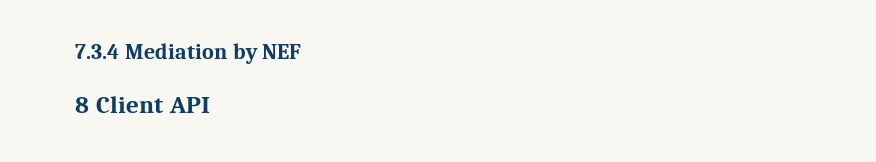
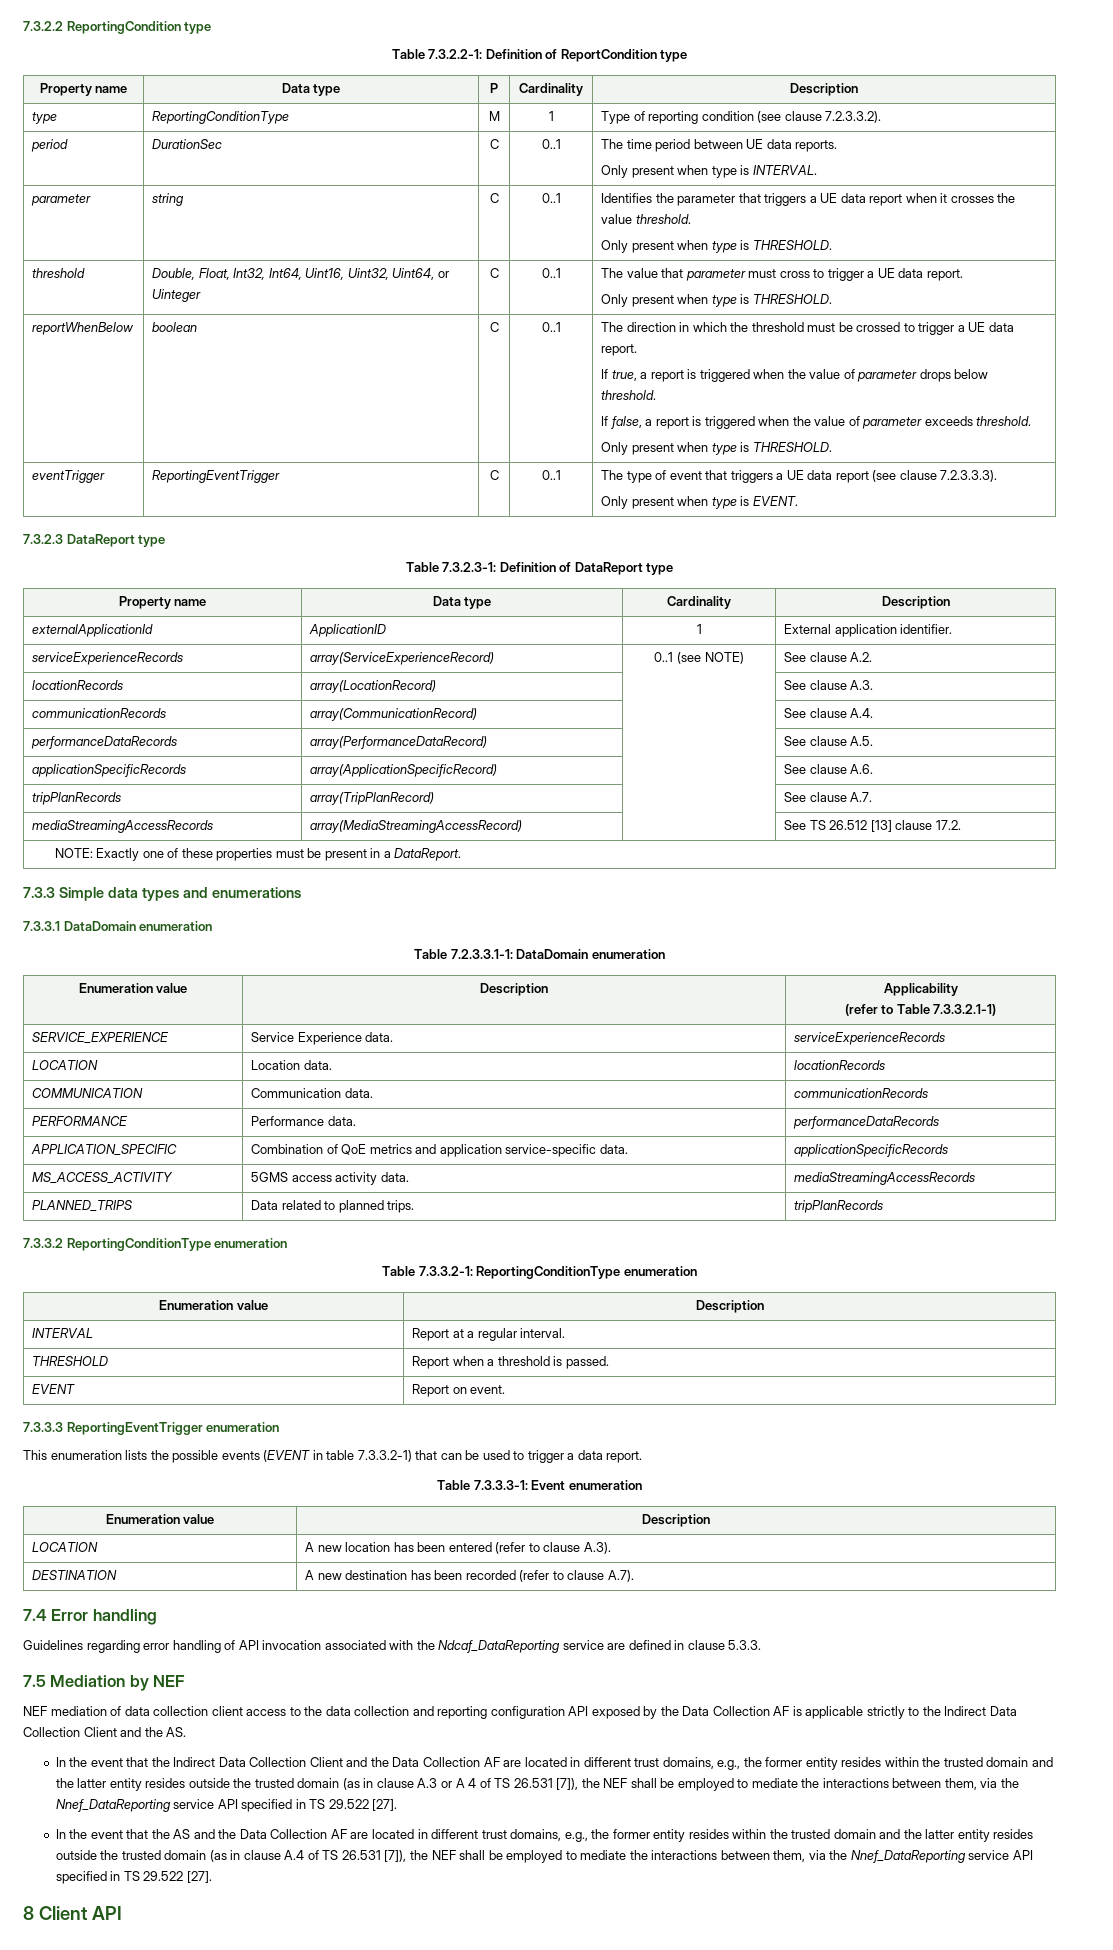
[75,43,302,64] 7.3.4 Mediation by NEF -> [23,21,212,34] [391,49,688,62] [39,83,128,96] [281,83,341,96] [490,83,498,93] [519,83,583,96] [790,83,858,96] [32,112,58,124] [152,111,290,124] [488,111,500,121] [548,111,554,121] [601,111,882,124] [31,139,69,152] [152,139,223,149] [489,139,499,149] [541,139,561,149] [601,139,838,152] [601,165,817,178] [31,194,92,206] [152,193,185,206] [489,193,499,203] [541,193,561,203] [601,193,1016,206] [601,214,691,224] [601,240,832,253] [32,268,86,278] [152,268,449,280] [152,289,202,302] [489,268,499,278] [541,268,561,278] [601,268,963,281] [601,294,832,307] [32,322,135,335] [152,322,198,332] [489,322,499,332] [541,322,561,332] [601,322,1014,335] [601,344,638,356] [601,369,989,382] [601,390,657,400] [601,416,1032,429] [601,442,832,455] [32,470,106,483] [152,470,281,483] [489,470,499,480] [541,470,561,480] [601,470,998,483] [601,496,798,509] [23,534,166,547] [405,562,674,575] [118,596,207,609] [432,596,492,609] [667,596,731,609] [881,596,950,609] [32,624,154,637] [309,624,388,637] [696,624,702,634] [784,624,953,637] [32,652,184,665] [310,652,495,665] [654,652,744,664] [784,652,873,662] [32,680,124,690] [310,680,437,693] [784,680,874,690] [32,708,167,718] [310,708,478,721] [784,708,874,718] [31,736,178,749] [310,736,488,749] [784,736,874,746] [32,764,187,777] [310,764,498,777] [784,764,874,774] [32,792,122,805] [310,792,435,805] [784,792,873,802] [32,820,214,833] [310,820,523,833] [784,820,961,832] [54,848,462,861] [23,887,301,901] [23,921,213,931] [414,949,665,959] [78,983,188,993] [480,983,548,996] [883,983,958,996] [844,1004,997,1016] [32,1032,170,1044] [251,1032,394,1045] [794,1032,946,1045] [32,1060,99,1070] [251,1060,332,1070] [794,1060,886,1070] [32,1088,144,1098] [251,1088,373,1098] [794,1088,929,1098] [32,1116,129,1126] [251,1116,356,1126] [793,1116,940,1129] [31,1144,178,1156] [251,1144,628,1157] [794,1144,949,1157] [32,1172,174,1184] [251,1172,409,1185] [794,1172,976,1185] [32,1200,134,1212] [251,1200,415,1213] [794,1200,884,1213] [23,1238,288,1251] [382,1266,697,1279] [159,1300,268,1310] [695,1300,764,1313] [32,1328,94,1338] [412,1328,566,1341] [32,1356,110,1366] [412,1356,609,1369] [32,1384,76,1394] [412,1384,506,1397] [23,1422,280,1435] [23,1450,643,1463] [437,1480,642,1490] [105,1514,215,1524] [642,1514,710,1527] [32,1542,99,1552] [305,1542,611,1554] [32,1570,118,1580] [305,1570,634,1582] [23,1609,157,1625] [23,1640,762,1653] [23,1675,186,1691] [23,1706,1017,1719] [23,1727,187,1737] [55,1757,1053,1770] [55,1778,1019,1791] [55,1799,398,1812] [55,1829,1034,1842] [55,1850,1033,1863] [55,1871,212,1884] 7.3.2.2 ReportingCondition type // Table 7.3.2.2-1: Definition of ReportCondition type // Property name | Data type | P | Cardinality | Description // type | ReportingConditionType | M | 1 | Type of reporting condition (see clause 7.2.3.3.2). // period | DurationSec | C | 0..1 | The time period between UE data reports. // Only present when type is INTERVAL. // parameter | string | C | 0..1 | Identifies the parameter that triggers a UE data report when it crosses the value threshold. // Only present when type is THRESHOLD. // threshold | Double, Float, Int32, Int64, Uint16, Uint32, Uint64, or Uinteger | C | 0..1 | The value that parameter must cross to trigger a UE data report. // Only present when type is THRESHOLD. // reportWhenBelow | boolean | C | 0..1 | The direction in which the threshold must be crossed to trigger a UE data report. // If true, a report is triggered when the value of parameter drops below threshold. // If false, a report is triggered when the value of parameter exceeds threshold. // Only present when type is THRESHOLD. // eventTrigger | ReportingEventTrigger | C | 0..1 | The type of event that triggers a UE data report (see clause 7.2.3.3.3). // Only present when type is EVENT. // 7.3.2.3 DataReport type // Table 7.3.2.3-1: Definition of DataReport type // Property name | Data type | Cardinality | Description // externalApplicationId | ApplicationID | 1 | External application identifier. // serviceExperienceRecords | array(ServiceExperienceRecord) | 0..1 (see NOTE) | See clause A.2. // locationRecords | array(LocationRecord) | | See clause A.3. // communicationRecords | array(CommunicationRecord) | | See clause A.4. // performanceDataRecords | array(PerformanceDataRecord) | | See clause A.5. // applicationSpecificRecords | array(ApplicationSpecificRecord) | | See clause A.6. // tripPlanRecords | array(TripPlanRecord) | | See clause A.7. // mediaStreamingAccessRecords | array(MediaStreamingAccessRecord) | | See TS 26.512 [13] clause 17.2. // NOTE: Exactly one of these properties must be present in a DataReport. // 7.3.3 Simple data types and enumerations // 7.3.3.1 DataDomain enumeration // Table 7.2.3.3.1-1: DataDomain enumeration // Enumeration value | Description | Applicability // (refer to Table 7.3.3.2.1-1) // SERVICE_EXPERIENCE | Service Experience data. | serviceExperienceRecords // LOCATION | Location data. | locationRecords // COMMUNICATION | Communication data. | communicationRecords // PERFORMANCE | Performance data. | performanceDataRecords // APPLICATION_SPECIFIC | Combination of QoE metrics and application service-specific data. | applicationSpecificRecords // MS_ACCESS_ACTIVITY | 5GMS access activity data. | mediaStreamingAccessRecords // PLANNED_TRIPS | Data related to planned trips. | tripPlanRecords // 7.3.3.2 ReportingConditionType enumeration // Table 7.3.3.2-1: ReportingConditionType enumeration // Enumeration value | Description // INTERVAL | Report at a regular interval. // THRESHOLD | Report when a threshold is passed. // EVENT | Report on event. // 7.3.3.3 ReportingEventTrigger enumeration // This enumeration lists the possible events (EVENT in table 7.3.3.2-1) that can be used to trigger a data report. // Table 7.3.3.3-1: Event enumeration // Enumeration value | Description // LOCATION | A new location has been entered (refer to clause A.3). // DESTINATION | A new destination has been recorded (refer to clause A.7). // 7.4 Error handling // Guidelines regarding error handling of API invocation associated with the Ndcaf_DataReporting service are defined in clause 5.3.3. // 7.5 Mediation by NEF // NEF mediation of data collection client access to the data collection and reporting configuration API exposed by the Data Collection AF is applicable strictly to the Indirect Data Collection Client and the AS. // In the event that the Indirect Data Collection Client and the Data Collection AF are located in different trust domains, e.g., the former entity resides within the trusted domain and the latter entity resides outside the trusted domain (as in clause A.3 or A 4 of TS 26.531 [7]), the NEF shall be employed to mediate the interactions between them, via the Nnef_DataReporting service API specified in TS 29.522 [27]. // In the event that the AS and the Data Collection AF are located in different trust domains, e.g., the former entity resides within the trusted domain and the latter entity resides outside the trusted domain (as in clause A.4 of TS 26.531 [7]), the NEF shall be employed to mediate the interactions between them, via the Nnef_DataReporting service API specified in TS 29.522 [27].

